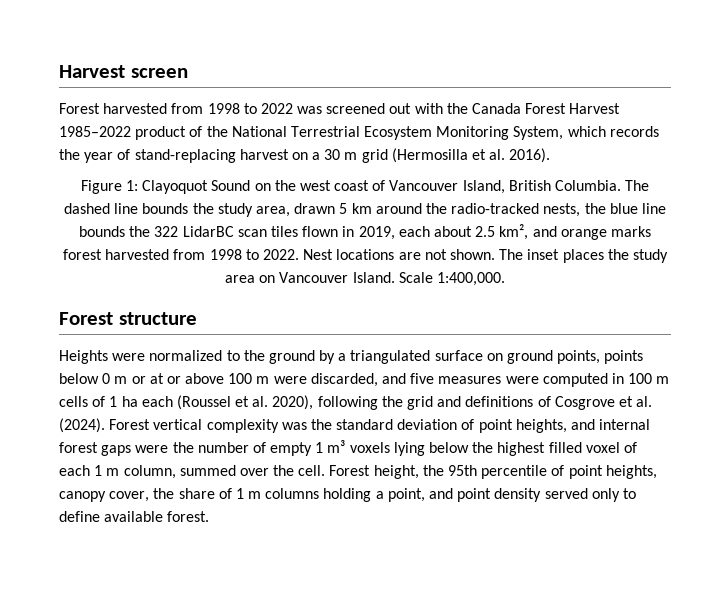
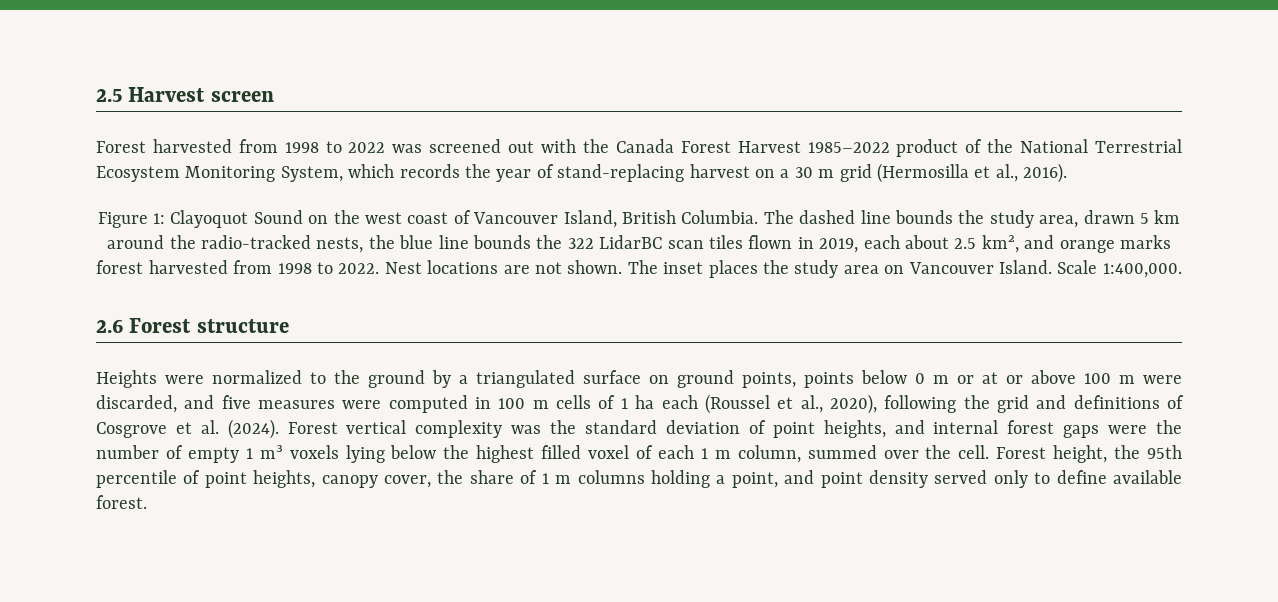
(59, 71) none -> [96,89,122,102] 2.5
[489,149,506,160] al. -> [995,164,1018,182] al.,
(505, 279) none -> [96,319,123,333] 2.6
[252,396,269,407] al. -> [800,395,823,413] al.,

